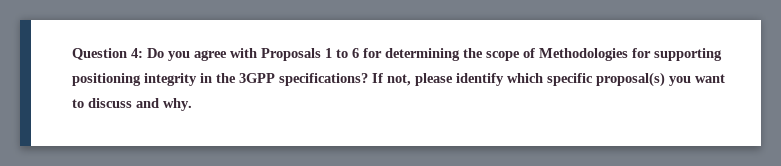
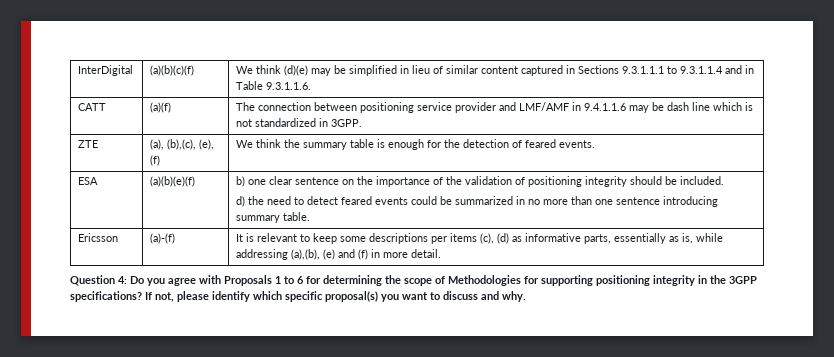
(72, 54) none -> [78,65,134,76] [150,65,195,76] [236,65,755,76] [236,81,312,90] [78,103,107,111] [150,102,172,113] [236,102,754,113] [236,118,363,127] [78,140,99,148] [150,139,215,150] [150,155,161,166] [236,139,596,150] [78,177,99,185] [150,176,196,187] [236,176,725,187] [236,196,719,207] [236,212,311,223] [78,233,119,242] [150,233,176,244] [236,233,724,244] [236,249,442,260] InterDigital | (a)(b)(c)(f) | We think (d)(e) may be simplified in lieu of similar content captured in Sections 9.3.1.1.1 to 9.3.1.1.4 and in Table 9.3.1.1.6. // CATT | (a)(f) | The connection between positioning service provider and LMF/AMF in 9.4.1.1.6 may be dash line which is not standardized in 3GPP. // ZTE | (a), (b),(c), (e), (f) | We think the summary table is enough for the detection of feared events. // ESA | (a)(b)(e)(f) | b) one clear sentence on the importance of the validation of positioning integrity should be included. // d) the need to detect feared events could be summarized in no more than one sentence introducing summary table. // Ericsson | (a)-(f) | It is relevant to keep some descriptions per items (c), (d) as informative parts, essentially as is, while addressing (a),(b), (e) and (f) in more detail. //

